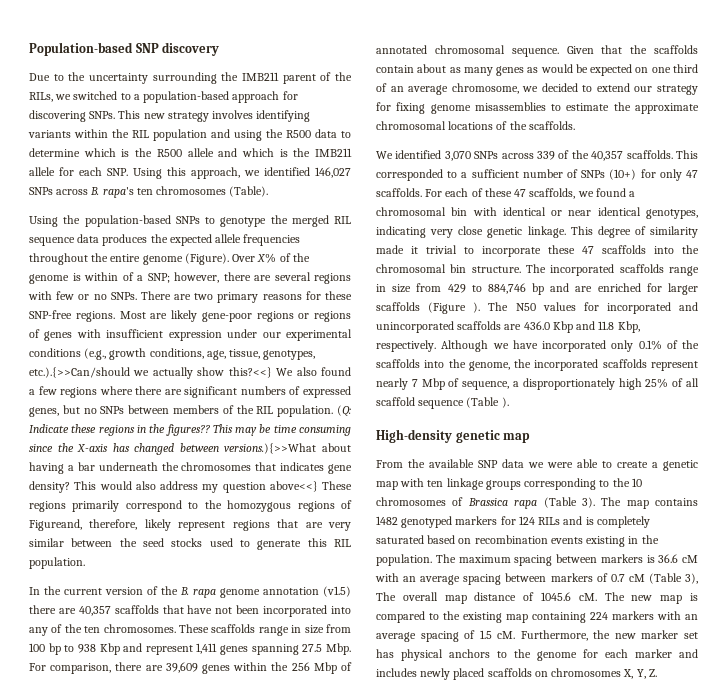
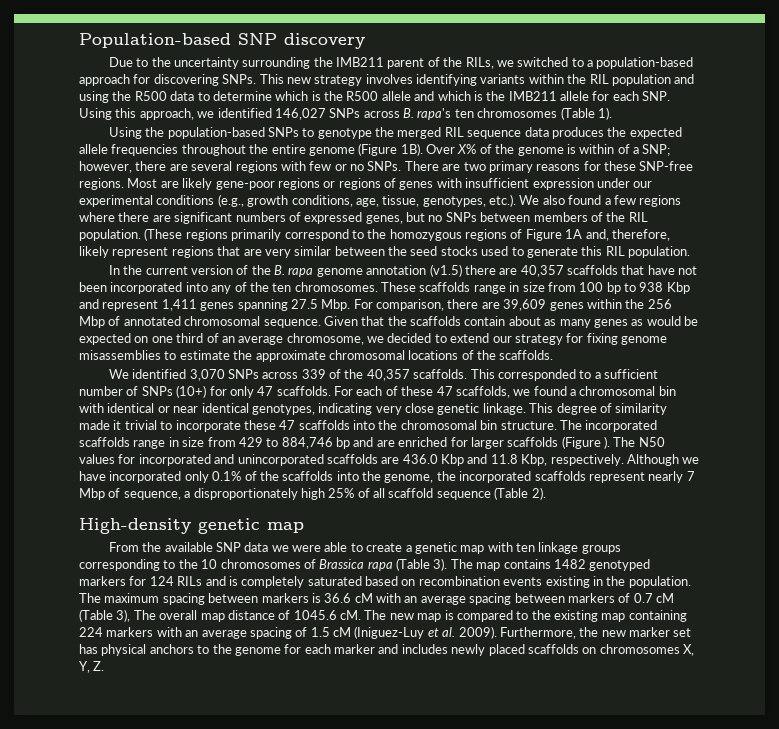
[229,186,269,197] (Table). -> [560,107,612,120] (Table 1).
[184,253,229,265] (Figure). -> [358,143,423,156] (Figure 1B).
[29,367,272,379] etc.).{>>Can/should we actually show this?<<} -> [489,194,516,207] etc.).
[336,405,351,417] [29,424,351,436] [29,443,351,455] [29,462,352,474] [29,481,352,493] (Q: Indicate these regions in the figures?? This may be time consuming since the X-axis has changed between versions.){>>What about having a bar underneath the chromosomes that indicates gene density? This would also address my question above<<} These -> [144,228,183,241] (These
[29,519,82,531] Figureand, -> [525,229,609,241] Figure 1A and,
[501,397,509,408] ). -> [531,487,546,500] 2).
[497,631,516,639] cM. -> [333,626,497,639] cM (Iniguez-Luy et al. 2009).

